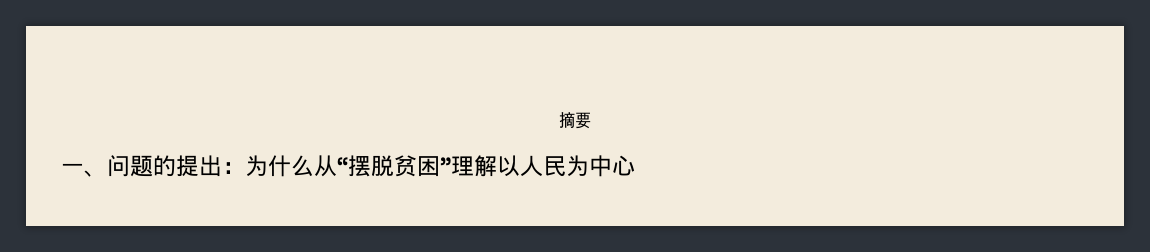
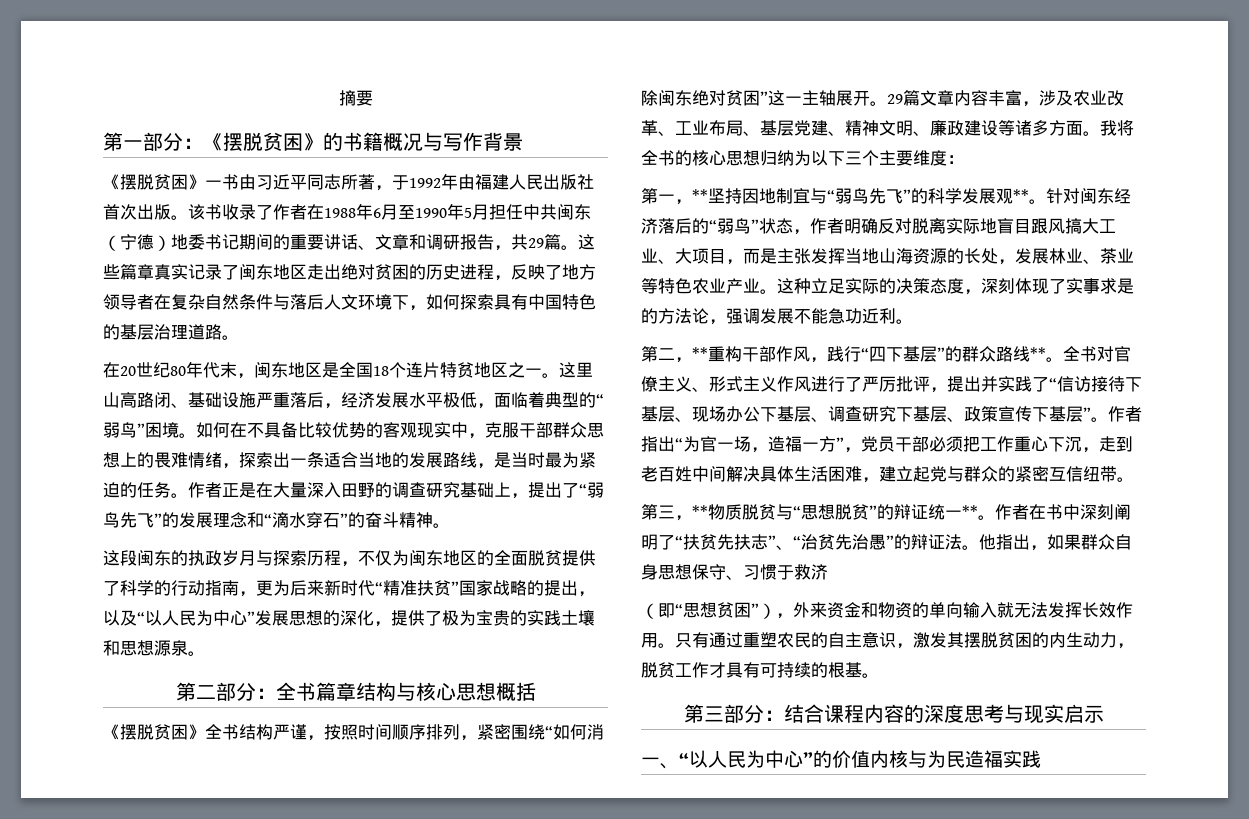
[61,155,635,177] 一、问题的提出：为什么从“摆脱贫困”理解以人民为中心 -> [103,132,523,152] [103,173,594,191] [103,203,591,220] [103,234,595,251] [103,264,596,281] [103,294,596,311] [103,324,239,340] [103,361,593,379] [103,392,604,409] [103,422,604,439] [103,452,596,469] [103,482,604,499] [103,512,450,528] [103,550,596,567] [103,580,595,597] [103,610,595,627] [103,640,205,656] [175,682,536,701] [103,724,604,741] [641,90,1124,107] [641,120,1134,136] [641,150,964,166] [641,188,1131,205] [641,218,1116,235] [641,248,1134,265] [641,278,1134,295] [641,308,913,325] [641,346,1131,363] [641,376,1142,393] [641,406,1142,422] [641,436,1133,453] [641,466,1134,483] [641,504,1131,521] [641,534,1132,551] [641,564,828,580] [641,602,1133,619] [641,632,1134,649] [641,662,879,678] [683,704,1104,724] [641,750,1041,769] 第一部分：《摆脱贫困》的书籍概况与写作背景 // 《摆脱贫困》一书由习近平同志所著，于1992年由福建人民出版社首次出版。该书收录了作者在1988年6月至1990年5月担任中共闽东（宁德）地委书记期间的重要讲话、文章和调研报告，共29篇。这些篇章真实记录了闽东地区走出绝对贫困的历史进程，反映了地方领导者在复杂自然条件与落后人文环境下，如何探索具有中国特色的基层治理道路。 // 在20世纪80年代末，闽东地区是全国18个连片特贫地区之一。这里山高路闭、基础设施严重落后，经济发展水平极低，面临着典型的“弱鸟”困境。如何在不具备比较优势的客观现实中，克服干部群众思想上的畏难情绪，探索出一条适合当地的发展路线，是当时最为紧迫的任务。作者正是在大量深入田野的调查研究基础上，提出了“弱鸟先飞”的发展理念和“滴水穿石”的奋斗精神。 // 这段闽东的执政岁月与探索历程，不仅为闽东地区的全面脱贫提供了科学的行动指南，更为后来新时代“精准扶贫”国家战略的提出，以及“以人民为中心”发展思想的深化，提供了极为宝贵的实践土壤和思想源泉。 // 第二部分：全书篇章结构与核心思想概括 // 《摆脱贫困》全书结构严谨，按照时间顺序排列，紧密围绕“如何消除闽东绝对贫困”这一主轴展开。29篇文章内容丰富，涉及农业改革、工业布局、基层党建、精神文明、廉政建设等诸多方面。我将全书的核心思想归纳为以下三个主要维度： // 第一，**坚持因地制宜与“弱鸟先飞”的科学发展观**。针对闽东经济落后的“弱鸟”状态，作者明确反对脱离实际地盲目跟风搞大工业、大项目，而是主张发挥当地山海资源的长处，发展林业、茶业等特色农业产业。这种立足实际的决策态度，深刻体现了实事求是的方法论，强调发展不能急功近利。 // 第二，**重构干部作风，践行“四下基层”的群众路线**。全书对官僚主义、形式主义作风进行了严厉批评，提出并实践了“信访接待下基层、现场办公下基层、调查研究下基层、政策宣传下基层”。作者指出“为官一场，造福一方”，党员干部必须把工作重心下沉，走到老百姓中间解决具体生活困难，建立起党与群众的紧密互信纽带。 // 第三，**物质脱贫与“思想脱贫”的辩证统一**。作者在书中深刻阐明了“扶贫先扶志”、“治贫先治愚”的辩证法。他指出，如果群众自身思想保守、习惯于救济 // （即“思想贫困”），外来资金和物资的单向输入就无法发挥长效作用。只有通过重塑农民的自主意识，激发其摆脱贫困的内生动力，脱贫工作才具有可持续的根基。 // 第三部分：结合课程内容的深度思考与现实启示 // 一、“以人民为中心”的价值内核与为民造福实践

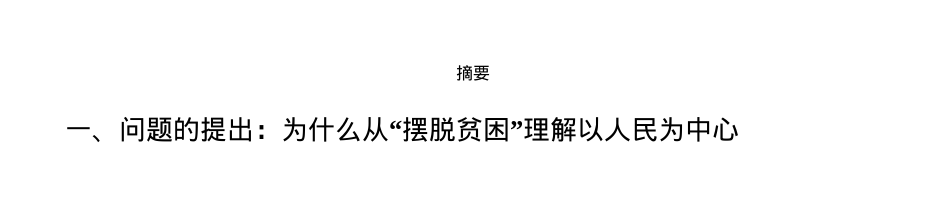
[103,132,523,152] [103,173,594,191] [103,203,591,220] [103,234,595,251] [103,264,596,281] [103,294,596,311] [103,324,239,340] [103,361,593,379] [103,392,604,409] [103,422,604,439] [103,452,596,469] [103,482,604,499] [103,512,450,528] [103,550,596,567] [103,580,595,597] [103,610,595,627] [103,640,205,656] [175,682,536,701] [103,724,604,741] [641,90,1124,107] [641,120,1134,136] [641,150,964,166] [641,188,1131,205] [641,218,1116,235] [641,248,1134,265] [641,278,1134,295] [641,308,913,325] [641,346,1131,363] [641,376,1142,393] [641,406,1142,422] [641,436,1133,453] [641,466,1134,483] [641,504,1131,521] [641,534,1132,551] [641,564,828,580] [641,602,1133,619] [641,632,1134,649] [641,662,879,678] [683,704,1104,724] [641,750,1041,769] 第一部分：《摆脱贫困》的书籍概况与写作背景 // 《摆脱贫困》一书由习近平同志所著，于1992年由福建人民出版社首次出版。该书收录了作者在1988年6月至1990年5月担任中共闽东（宁德）地委书记期间的重要讲话、文章和调研报告，共29篇。这些篇章真实记录了闽东地区走出绝对贫困的历史进程，反映了地方领导者在复杂自然条件与落后人文环境下，如何探索具有中国特色的基层治理道路。 // 在20世纪80年代末，闽东地区是全国18个连片特贫地区之一。这里山高路闭、基础设施严重落后，经济发展水平极低，面临着典型的“弱鸟”困境。如何在不具备比较优势的客观现实中，克服干部群众思想上的畏难情绪，探索出一条适合当地的发展路线，是当时最为紧迫的任务。作者正是在大量深入田野的调查研究基础上，提出了“弱鸟先飞”的发展理念和“滴水穿石”的奋斗精神。 // 这段闽东的执政岁月与探索历程，不仅为闽东地区的全面脱贫提供了科学的行动指南，更为后来新时代“精准扶贫”国家战略的提出，以及“以人民为中心”发展思想的深化，提供了极为宝贵的实践土壤和思想源泉。 // 第二部分：全书篇章结构与核心思想概括 // 《摆脱贫困》全书结构严谨，按照时间顺序排列，紧密围绕“如何消除闽东绝对贫困”这一主轴展开。29篇文章内容丰富，涉及农业改革、工业布局、基层党建、精神文明、廉政建设等诸多方面。我将全书的核心思想归纳为以下三个主要维度： // 第一，**坚持因地制宜与“弱鸟先飞”的科学发展观**。针对闽东经济落后的“弱鸟”状态，作者明确反对脱离实际地盲目跟风搞大工业、大项目，而是主张发挥当地山海资源的长处，发展林业、茶业等特色农业产业。这种立足实际的决策态度，深刻体现了实事求是的方法论，强调发展不能急功近利。 // 第二，**重构干部作风，践行“四下基层”的群众路线**。全书对官僚主义、形式主义作风进行了严厉批评，提出并实践了“信访接待下基层、现场办公下基层、调查研究下基层、政策宣传下基层”。作者指出“为官一场，造福一方”，党员干部必须把工作重心下沉，走到老百姓中间解决具体生活困难，建立起党与群众的紧密互信纽带。 // 第三，**物质脱贫与“思想脱贫”的辩证统一**。作者在书中深刻阐明了“扶贫先扶志”、“治贫先治愚”的辩证法。他指出，如果群众自身思想保守、习惯于救济 // （即“思想贫困”），外来资金和物资的单向输入就无法发挥长效作用。只有通过重塑农民的自主意识，激发其摆脱贫困的内生动力，脱贫工作才具有可持续的根基。 // 第三部分：结合课程内容的深度思考与现实启示 // 一、“以人民为中心”的价值内核与为民造福实践 -> [65,116,739,143] 一、问题的提出：为什么从“摆脱贫困”理解以人民为中心

